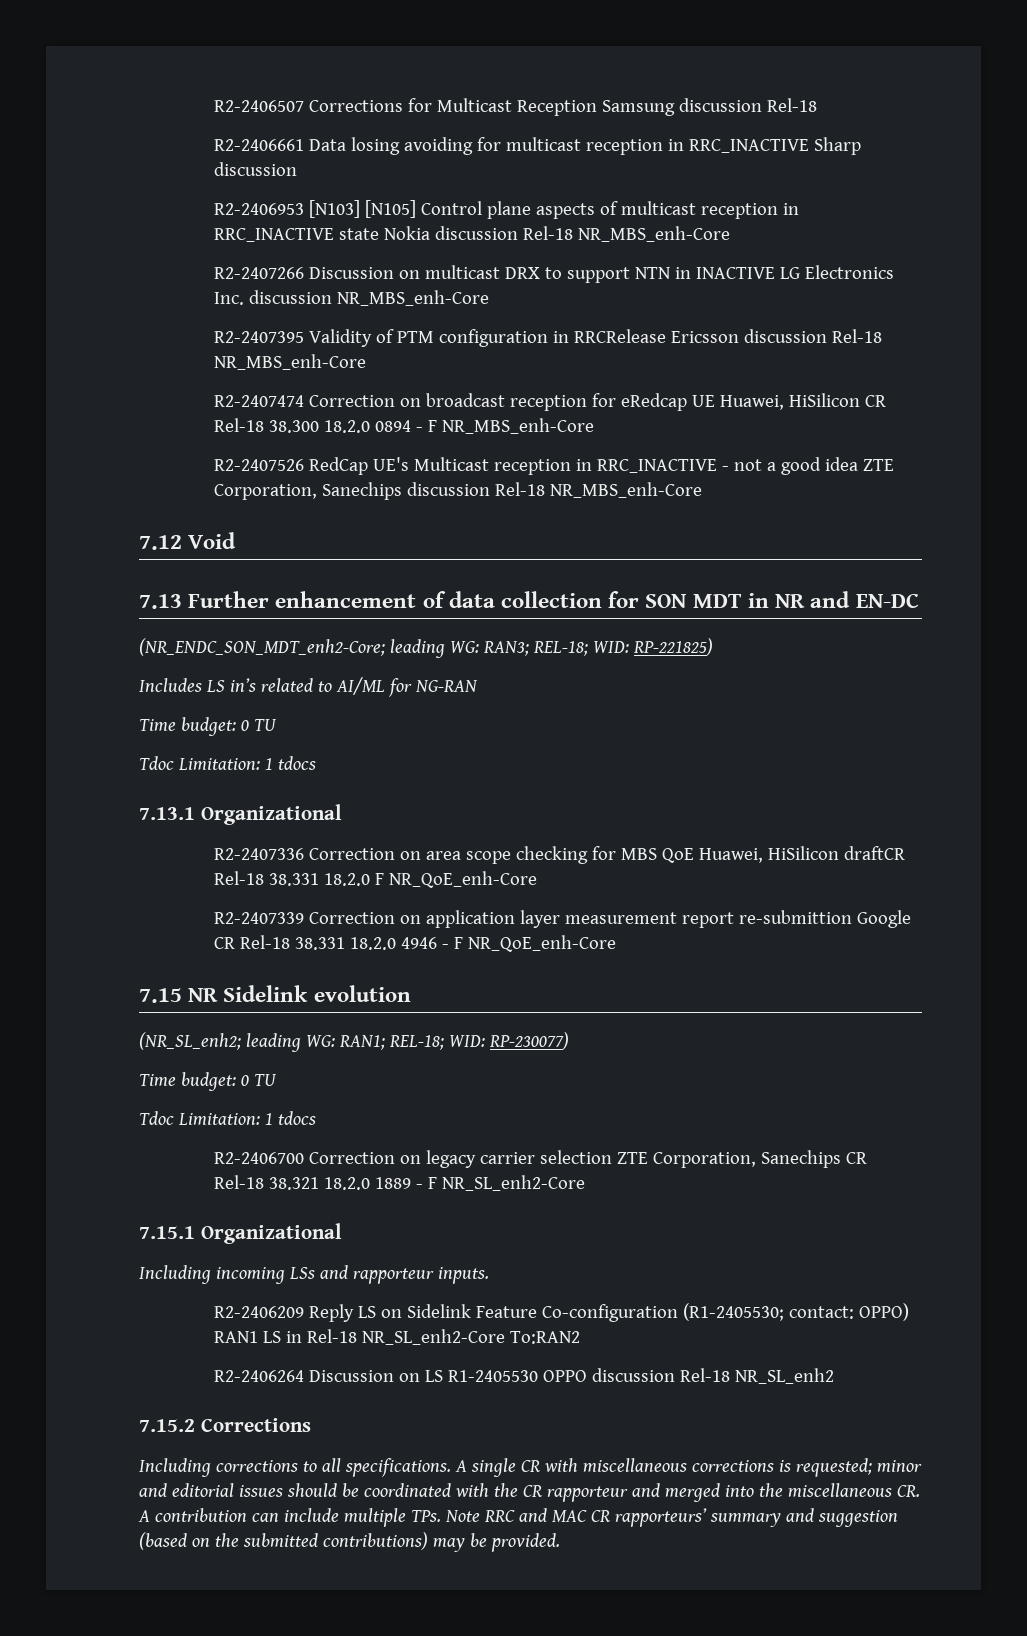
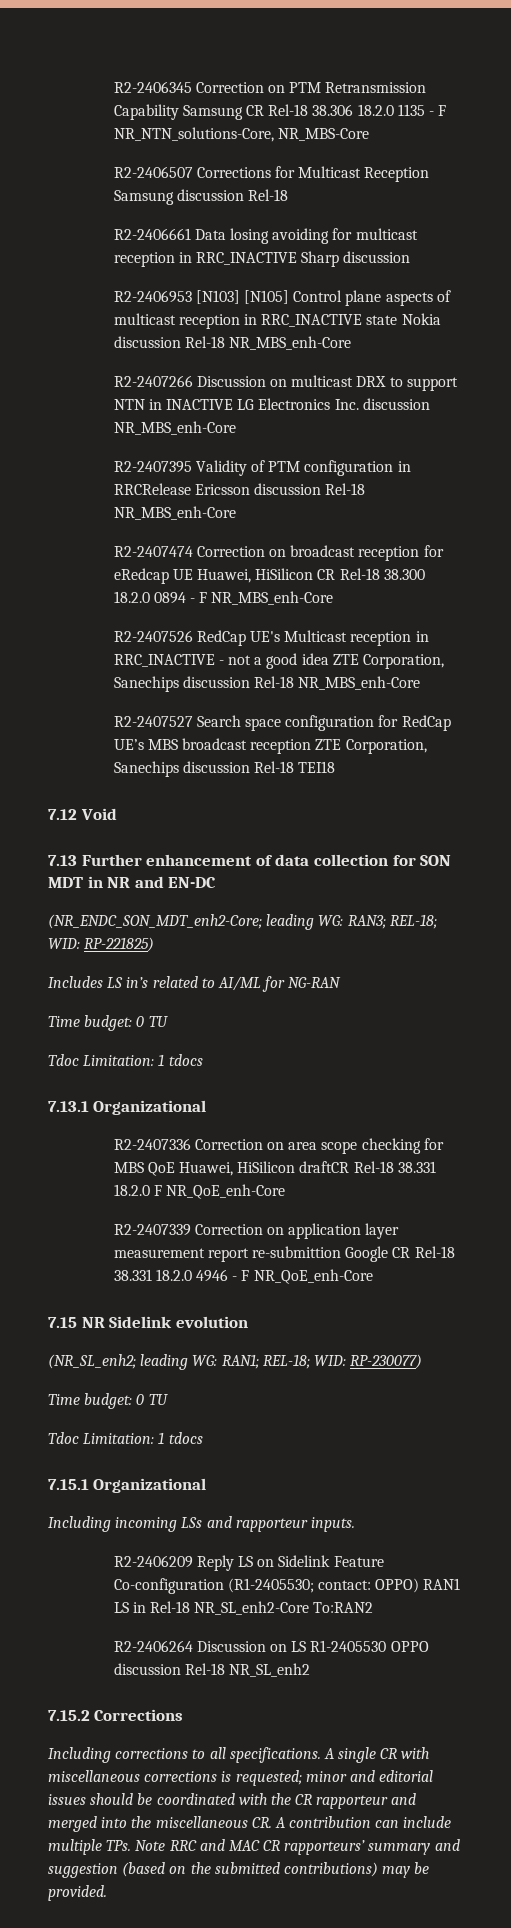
(214, 106) none -> [113,81,427,93] [113,104,447,120] [113,127,369,142] R2-2406345 Correction on PTM Retransmission Capability Samsung CR Rel-18 38.306 18.2.0 1135 - F NR_NTN_solutions-Core, NR_MBS-Core //
(703, 490) none -> [113,715,451,731] [113,738,427,754] [113,761,336,777] // R2-2407527 Search space configuration for RedCap UE’s MBS broadcast reception ZTE Corporation, Sanechips discussion Rel-18 TEI18
[214,1150,868,1168] [214,1175,586,1191] // R2-2406700 Correction on legacy carrier selection ZTE Corporation, Sanechips CR Rel-18 38.321 18.2.0 1889 - F NR_SL_enh2-Core -> (203, 1438) none

